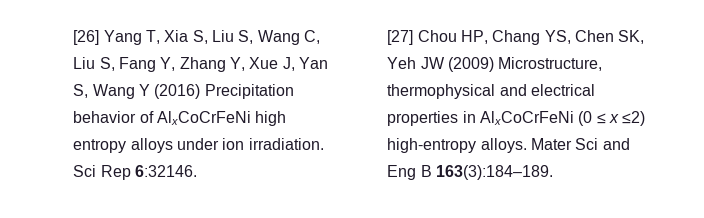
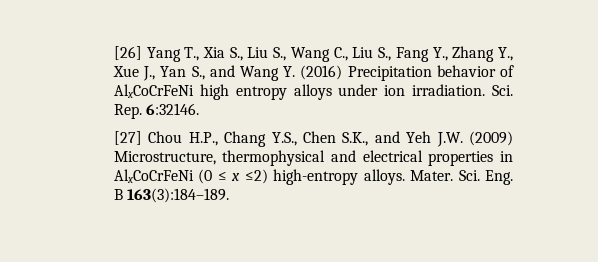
[145,30,320,45] [73,57,328,72] [73,84,150,99] T, Xia S, Liu S, Wang C, Liu S, Fang Y, Zhang Y, Xue J, Yan S, Wang Y -> [184,46,513,62] [112,65,296,81] T., Xia S., Liu S., Wang C., Liu S., Fang Y., Zhang Y., Xue J., Yan S., and Wang Y.
[73,165,131,180] Sci Rep -> [492,85,513,96] [113,104,142,119] Sci. Rep.
[460,30,645,45] [387,57,445,69] HP, Chang YS, Chen SK, Yeh JW -> [188,131,463,147] H.P., Chang Y.S., Chen S.K., and Yeh J.W.
[530,138,630,150] [387,165,417,180] Mater Sci and Eng -> [410,170,513,185] Mater. Sci. Eng.

